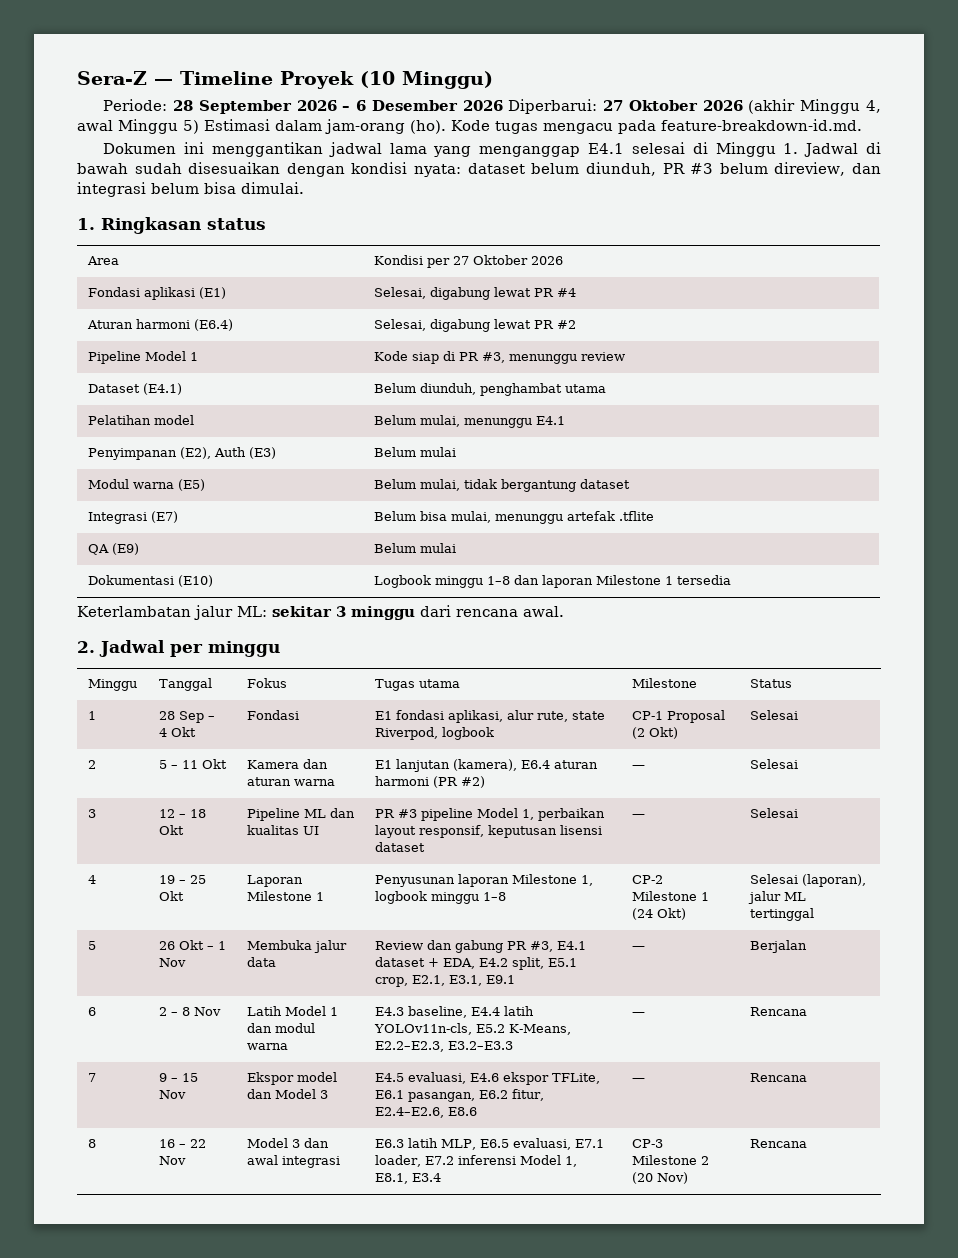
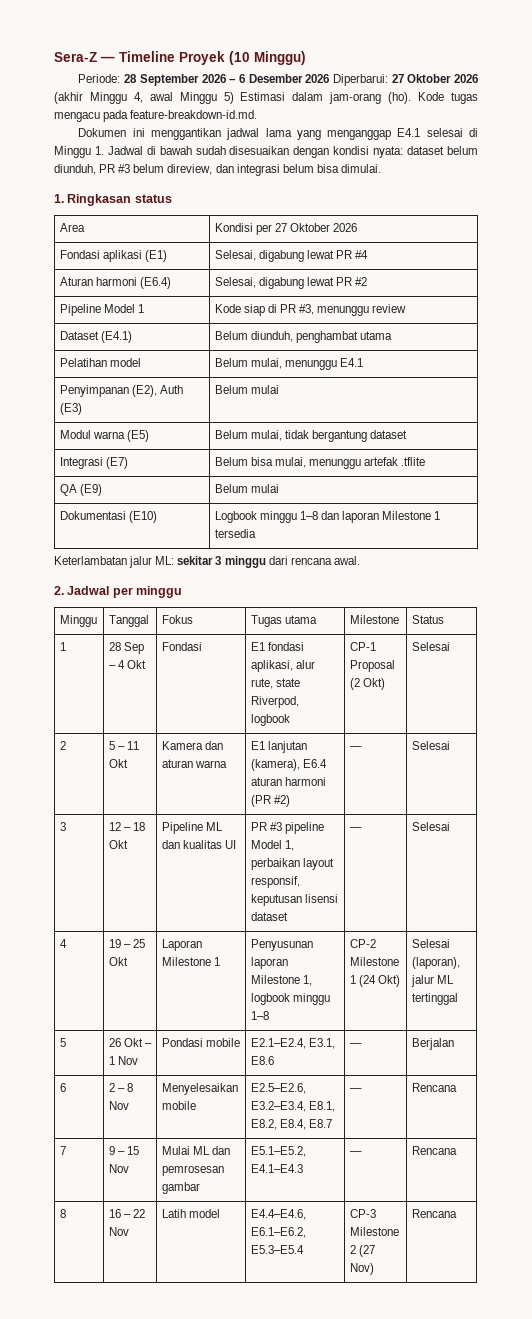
[246,940,347,953] [246,957,276,967] [374,940,586,953] [374,957,577,970] [374,975,515,987] Membuka jalur data | Review dan gabung PR #3, E4.1 dataset + EDA, E4.2 split, E5.1 crop, E2.1, E3.1, E9.1 -> [161,1038,240,1047] [250,1038,335,1049] [250,1056,274,1065] Pondasi mobile | E2.1–E2.4, E3.1, E8.6
[246,1006,338,1016] [246,1023,315,1033] [246,1043,288,1050] [374,1006,534,1018] [373,1023,571,1035] [374,1041,513,1052] Latih Model 1 dan modul warna | E4.3 baseline, E4.4 latih YOLOv11n-cls, E5.2 K-Means, E2.2–E2.3, E3.2–E3.3 -> [161,1083,238,1095] [161,1101,196,1110] [250,1083,306,1094] [250,1101,335,1112] [250,1119,332,1130] Menyelesaikan mobile | E2.5–E2.6, E3.2–E3.4, E8.1, E8.2, E8.4, E8.7
[246,1072,337,1085] [246,1089,328,1099] [374,1072,600,1085] [374,1089,544,1102] [374,1107,477,1118] Ekspor model dan Model 3 | E4.5 evaluasi, E4.6 ekspor TFLite, E6.1 pasangan, E6.2 fitur, E2.4–E2.6, E8.6 -> [161,1146,230,1155] [161,1165,224,1176] [161,1182,200,1194] [250,1146,306,1157] [250,1164,303,1173] Mulai ML dan pemrosesan gambar | E5.1–E5.2, E4.1–E4.3
[246,1138,329,1148] [246,1155,340,1168] [374,1138,604,1150] [374,1155,577,1167] [374,1173,441,1184] Model 3 dan awal integrasi | E6.3 latih MLP, E6.5 evaluasi, E7.1 loader, E7.2 inferensi Model 1, E8.1, E3.4 -> [161,1209,220,1218] [250,1209,306,1220] [250,1227,306,1238] [250,1245,304,1254] Latih model | E4.4–E4.6, E6.1–E6.2, E5.3–E5.4
[631,1172,653,1184] (20 -> [358,1245,375,1257] (27

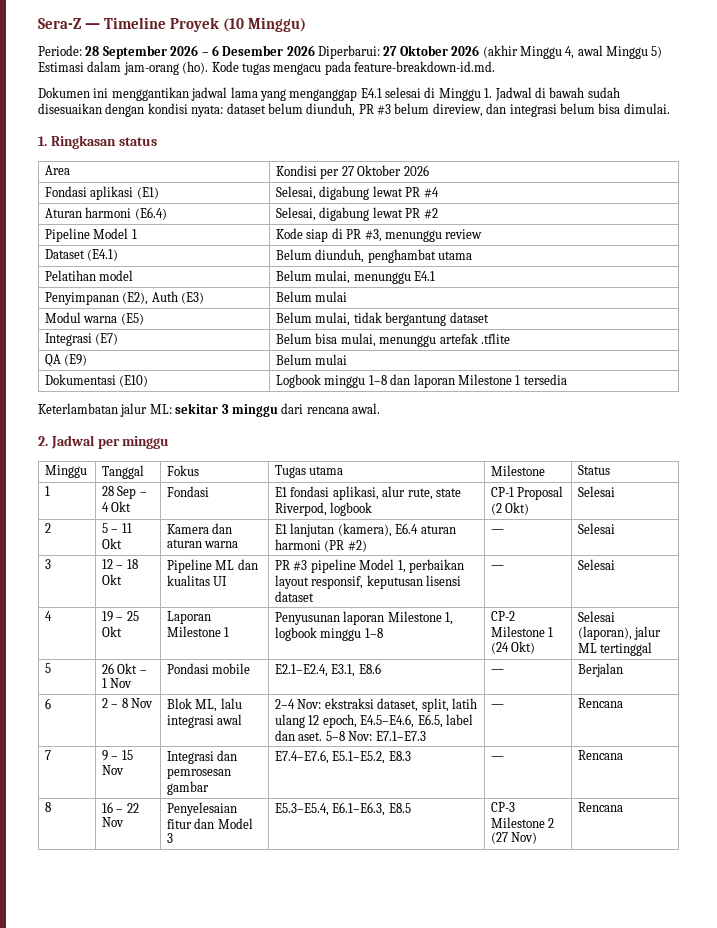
[161,1083,238,1095] [161,1101,196,1110] [250,1083,306,1094] [250,1101,335,1112] [250,1119,332,1130] Menyelesaikan mobile | E2.5–E2.6, E3.2–E3.4, E8.1, E8.2, E8.4, E8.7 -> [167,698,242,712] [167,714,243,728] [275,698,477,712] [275,714,473,728] [275,730,426,741] Blok ML, lalu integrasi awal | 2–4 Nov: ekstraksi dataset, split, latih ulang 12 epoch, E4.5–E4.6, E6.5, label dan aset. 5–8 Nov: E7.1–E7.3
[161,1146,210,1155] Mulai ML -> [167,751,215,764] Integrasi
[250,1146,306,1157] [250,1164,303,1173] E5.1–E5.2, E4.1–E4.3 -> [275,750,411,764] E7.4–E7.6, E5.1–E5.2, E8.3
[161,1209,220,1218] [250,1209,306,1220] [250,1227,306,1238] [250,1245,304,1254] Latih model | E4.4–E4.6, E6.1–E6.2, E5.3–E5.4 -> [167,802,238,816] [167,818,253,829] [167,833,174,843] [275,802,411,816] Penyelesaian fitur dan Model 3 | E5.3–E5.4, E6.1–E6.3, E8.5

